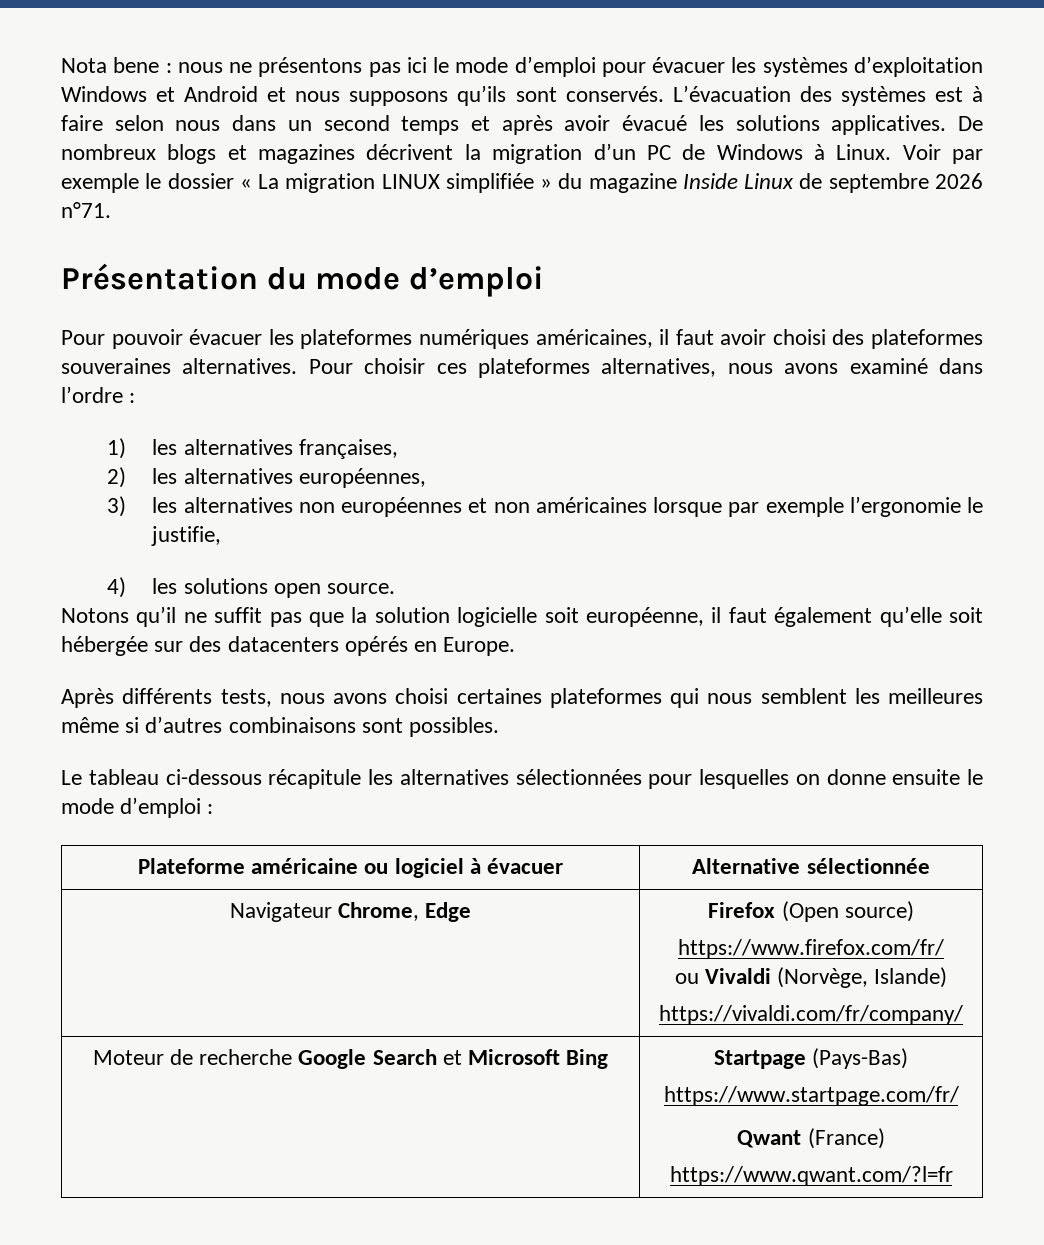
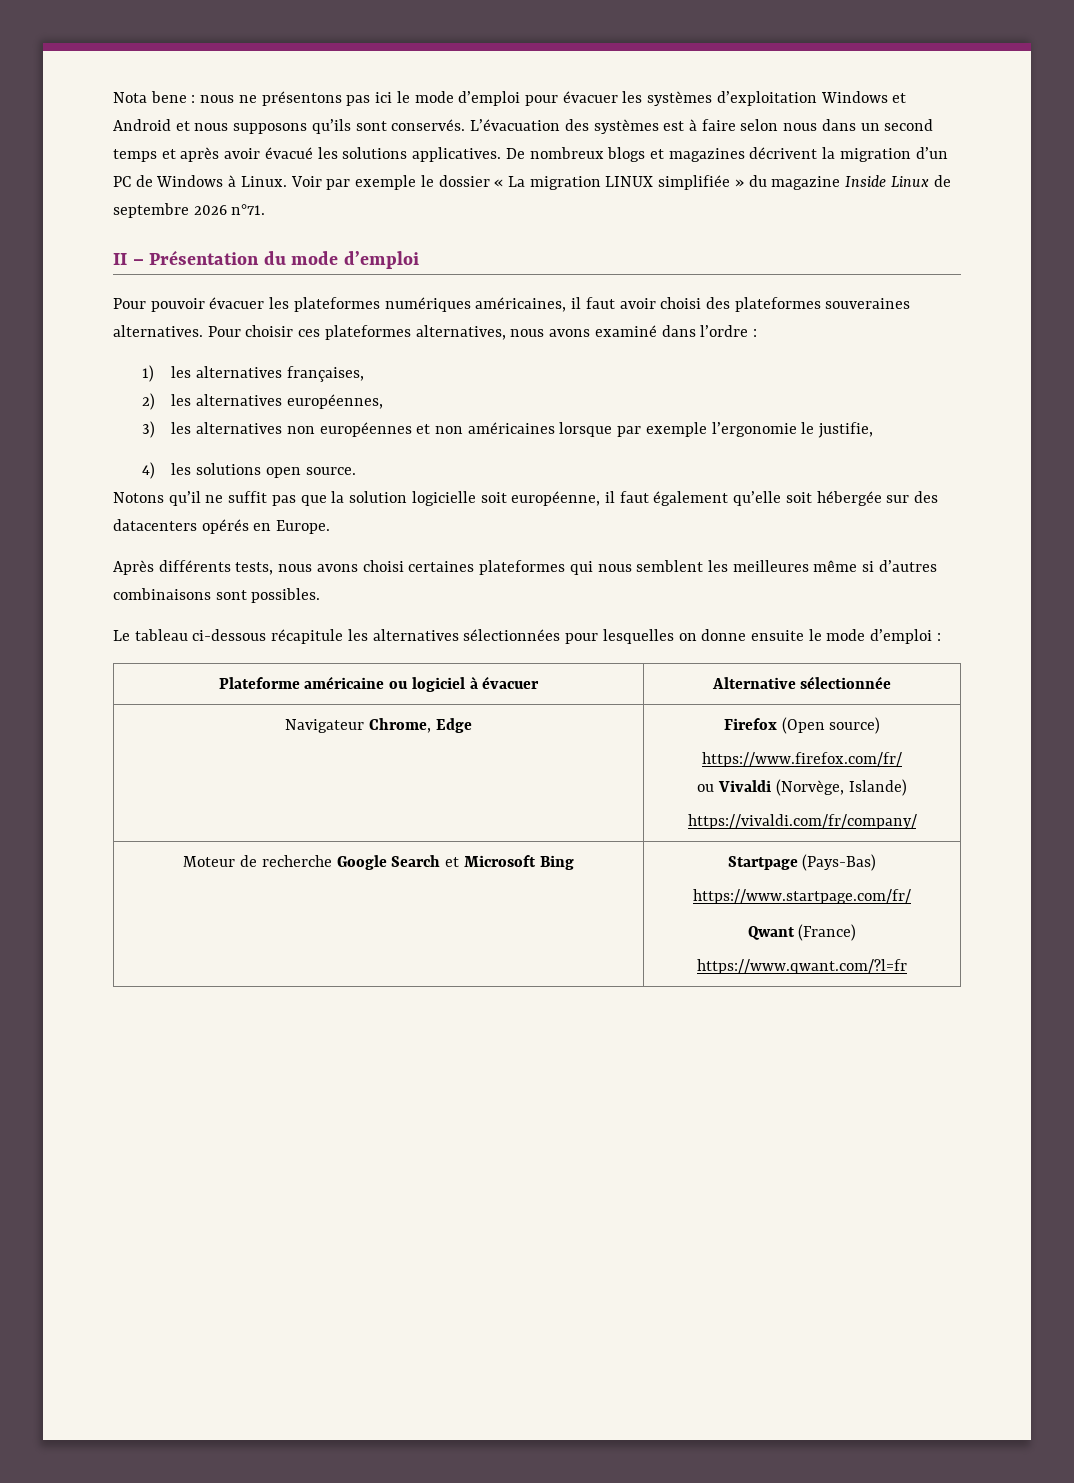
(111, 210) none -> [113,253,144,265] II –

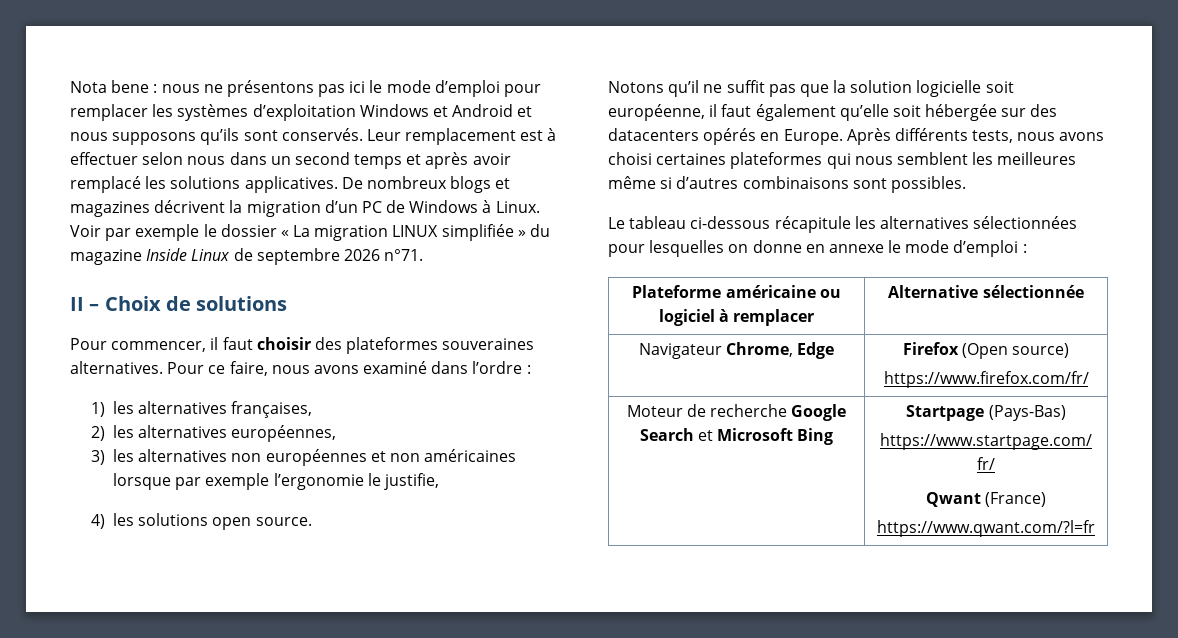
[562,91,618,103] évacuer -> [70,104,148,121] remplacer
[470,119,659,134] L’évacuation des systèmes -> [366,128,517,145] Leur remplacement
[701,119,736,131] faire -> [70,152,138,165] effectuer
[264,147,313,159] évacué -> [70,176,141,193] remplacé
[149,250,419,269] [113,297,702,312] Présentation du mode d’emploi // Pour pouvoir évacuer les plateformes numériques américaines, il faut avoir choisi -> [104,296,288,311] [70,337,311,352] Choix de solutions // Pour commencer, il faut choisir
[245,325,506,340] choisir ces plateformes alternatives, -> [208,361,268,376] ce faire,
(331, 527) // -> (843, 137) none
[750,630,804,641] ensuite -> [805,244,884,253] en annexe
[482,676,540,689] évacuer -> [733,309,815,326] remplacer
[697,779,907,796] [687,814,917,829] // ou Vivaldi (Norvège, Islande) // https://vivaldi.com/fr/company/ -> (1089, 379) none

